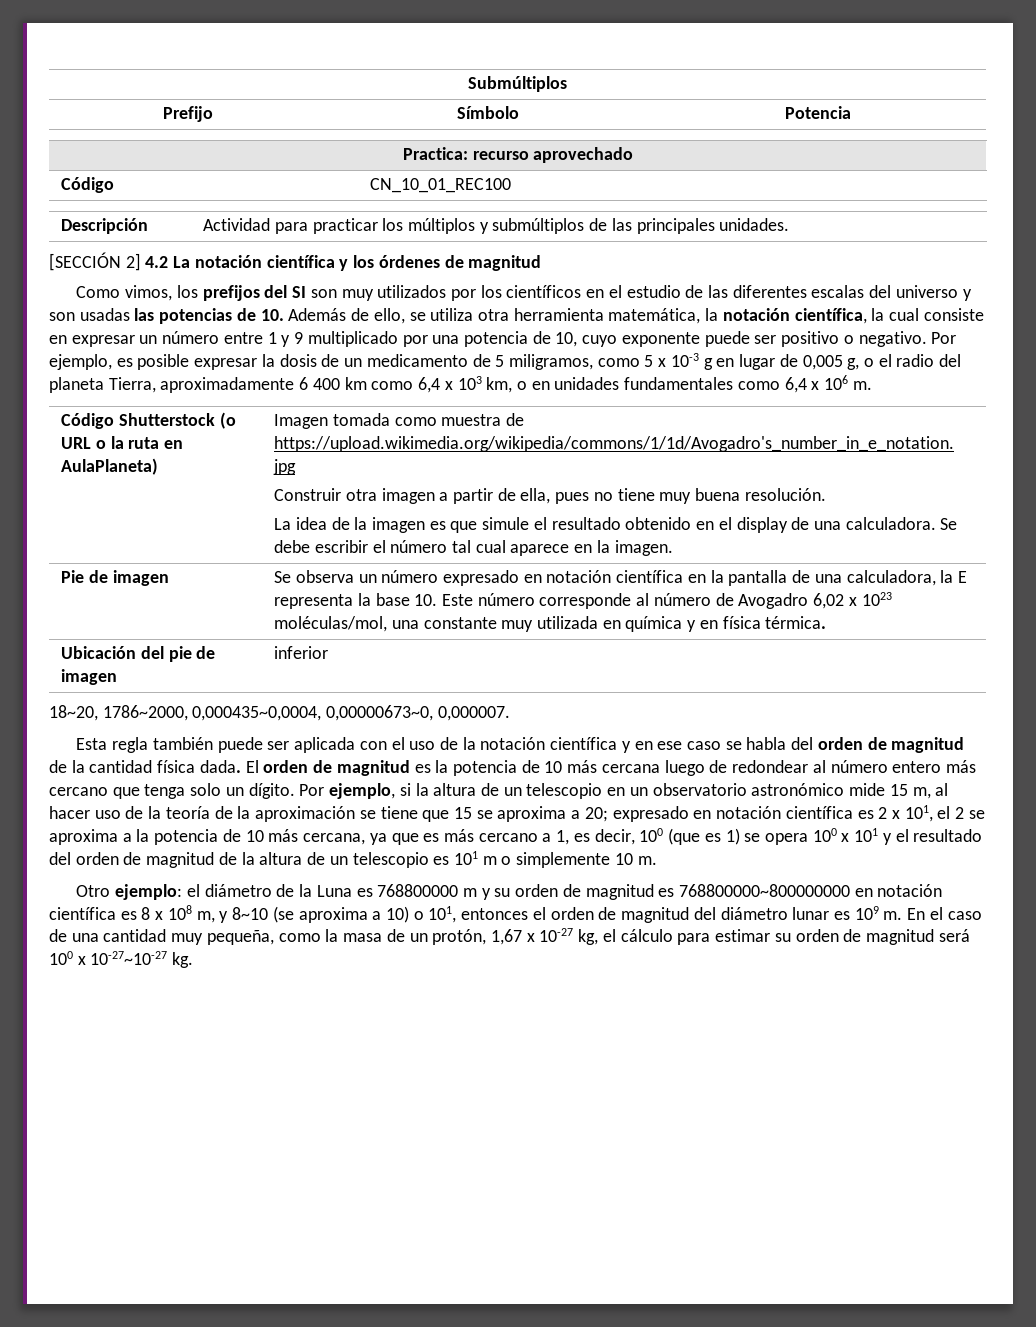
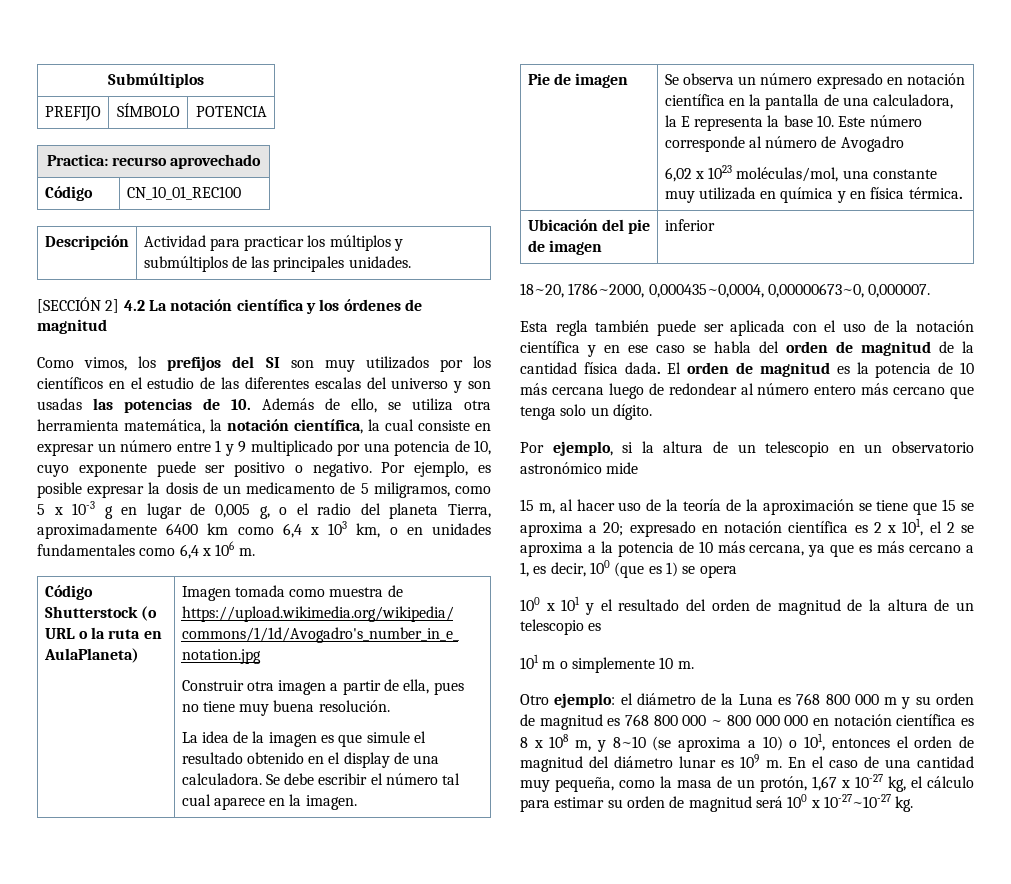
[163,106,213,122] [457,106,519,119] [784,106,851,119] Prefijo | Símbolo | Potencia -> [45,106,101,121] [116,103,180,117] [195,106,267,117] PREFIJO | SÍMBOLO | POTENCIA
[299,377,340,390] 6 400 -> [166,523,199,535] 6400
(809, 601) none -> (904, 144) //
(295, 791) none -> (652, 412) //
(886, 789) none -> (639, 468) //
(808, 839) none -> (737, 571) //
(450, 860) none -> (602, 627) //
[377,884,459,897] 768800000 -> [796,693,879,705] 768 800 000
[679,884,851,897] 768800000~800000000 -> [625,714,809,726] 768 800 000 ~ 800 000 000

